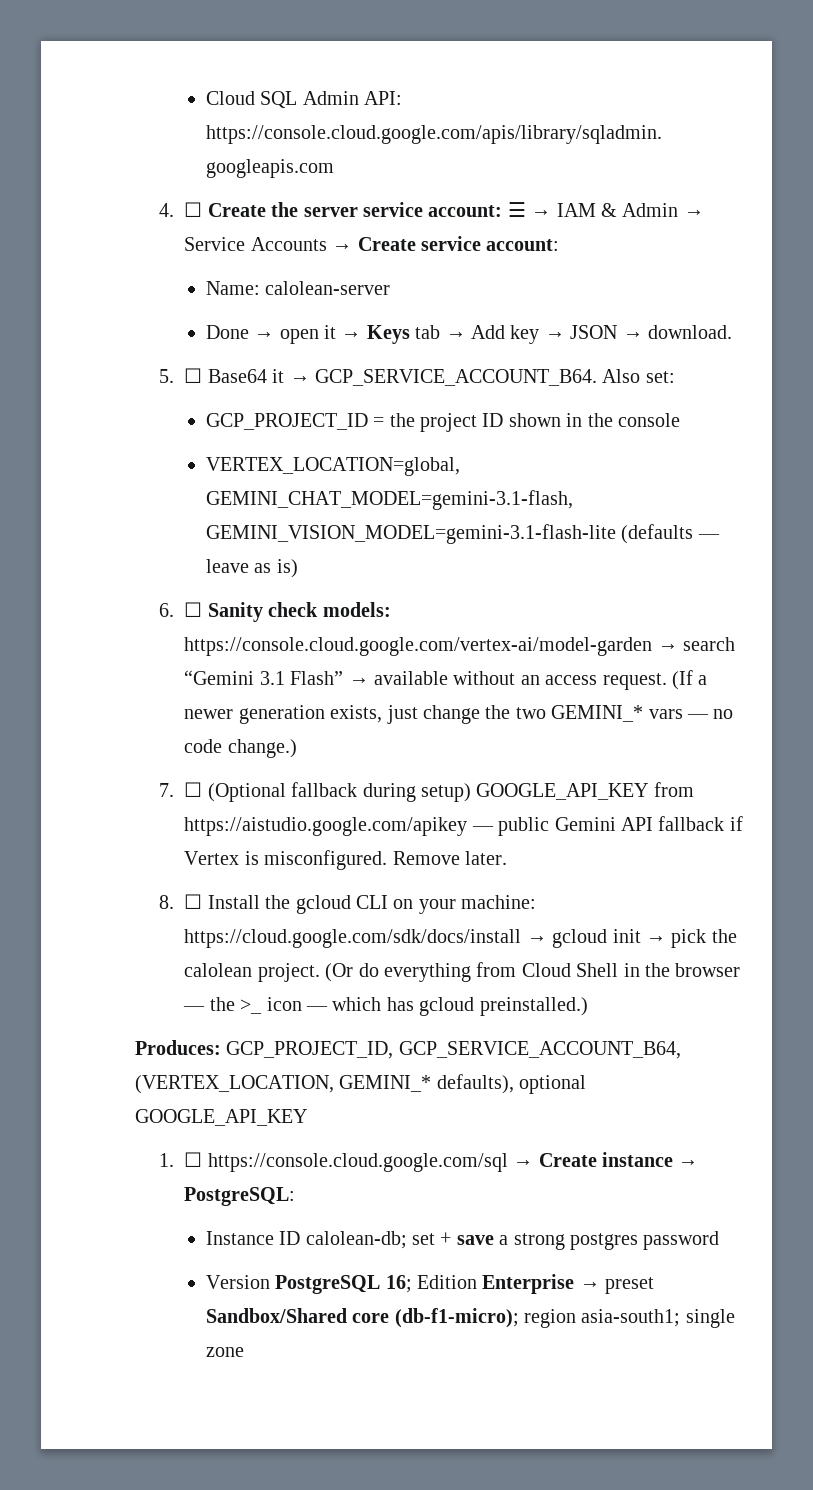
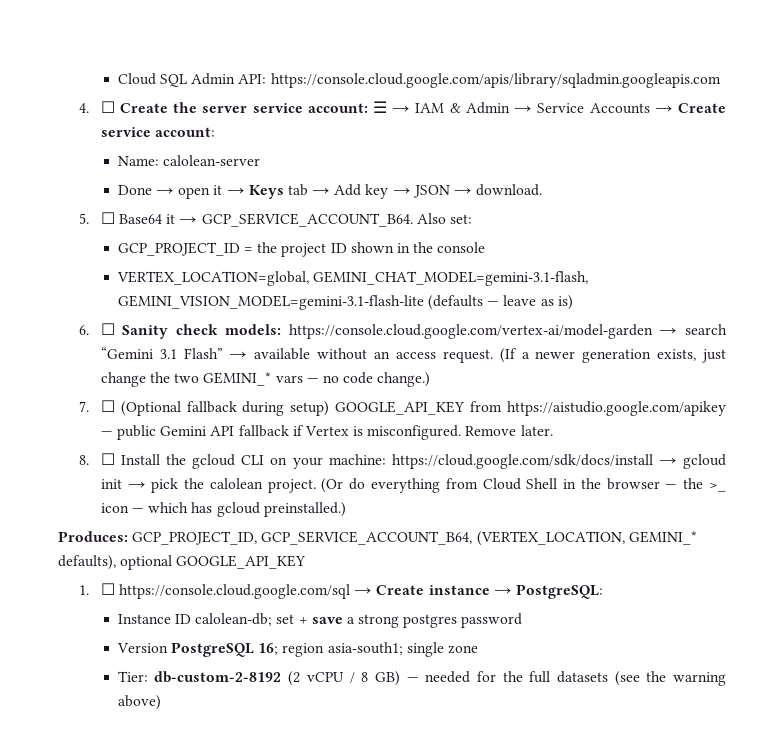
[417,1274,655,1294] [205,1308,735,1328] [205,1347,244,1357] Edition Enterprise → preset Sandbox/Shared core (db-f1-micro); region asia-south1; single zone -> [282,642,478,657] [117,671,727,686] [117,695,161,710] region asia-south1; single zone // Tier: db-custom-2-8192 (2 vCPU / 8 GB) — needed for the full datasets (see the warning above)

